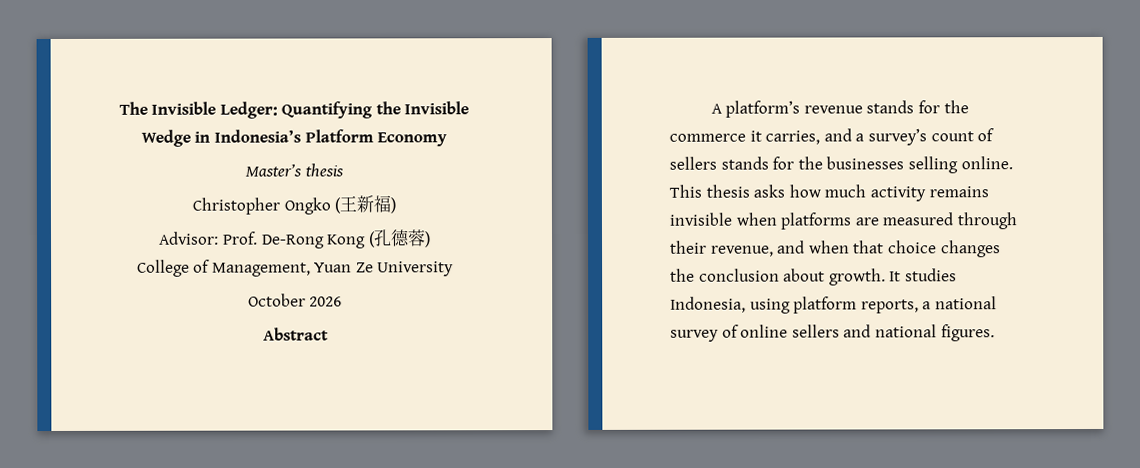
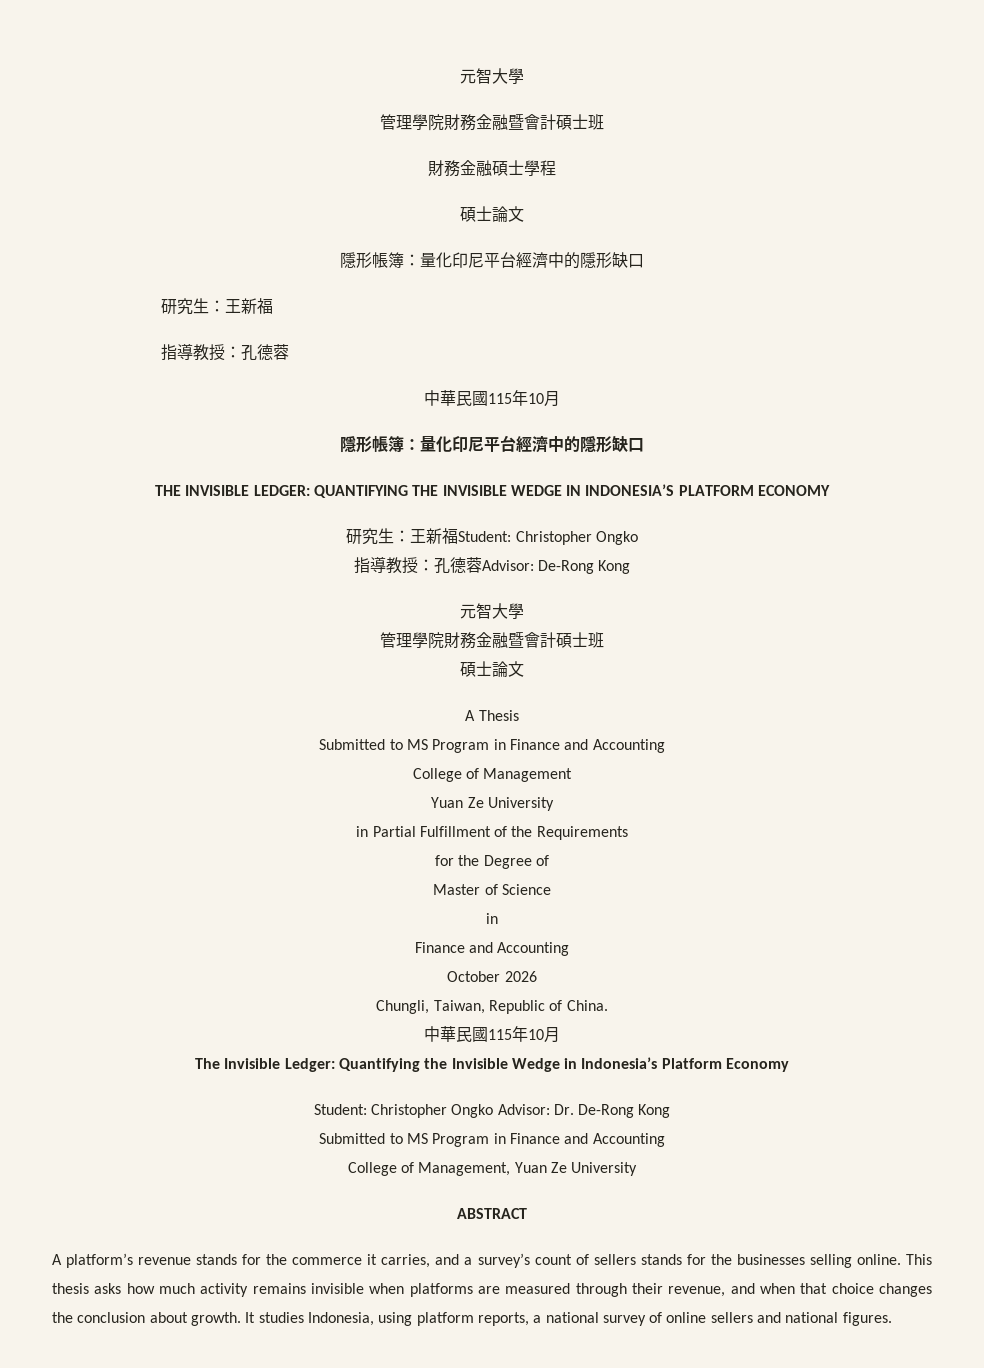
(118, 108) none -> [460,68,524,84] [380,114,604,131] [428,160,556,177] [460,206,524,222] [340,252,644,269] [161,298,274,315] [161,343,290,361] [424,390,560,407] [340,435,644,453] [154,484,831,498] [346,528,638,545] [353,556,631,574] [460,603,524,619] [380,632,604,649] [460,661,524,677] [465,710,519,721] [319,739,665,753] [412,768,573,782] [431,797,554,811] [356,826,628,840] [435,855,549,869] [433,884,551,895] [486,913,498,924] [414,942,570,956] [447,971,537,982] [376,1000,608,1014] [424,1026,560,1043] 元智大學 // 管理學院財務金融暨會計碩士班 // 財務金融碩士學程 // 碩士論文 // 隱形帳簿：量化印尼平台經濟中的隱形缺口 // 研究生：王新福 // 指導教授：孔德蓉 // 中華民國115年10月 // 隱形帳簿：量化印尼平台經濟中的隱形缺口 // THE INVISIBLE LEDGER: QUANTIFYING THE INVISIBLE WEDGE IN INDONESIA’S PLATFORM ECONOMY // 研究生：王新福Student: Christopher Ongko // 指導教授：孔德蓉Advisor: De-Rong Kong // 元智大學 // 管理學院財務金融暨會計碩士班 // 碩士論文 // A Thesis // Submitted to MS Program in Finance and Accounting // College of Management // Yuan Ze University // in Partial Fulfillment of the Requirements // for the Degree of // Master of Science // in // Finance and Accounting // October 2026 // Chungli, Taiwan, Republic of China. // 中華民國115年10月 //
[245,163,344,177] [191,195,397,215] [158,229,431,249] Master’s thesis // Christopher Ongko (王新福) // Advisor: Prof. De-Rong Kong (孔德蓉) -> [313,1104,671,1118] [319,1133,665,1147] Student: Christopher Ongko Advisor: Dr. De-Rong Kong // Submitted to MS Program in Finance and Accounting
[247,293,343,307] [262,327,329,341] October 2026 // Abstract -> [457,1208,527,1219] ABSTRACT

